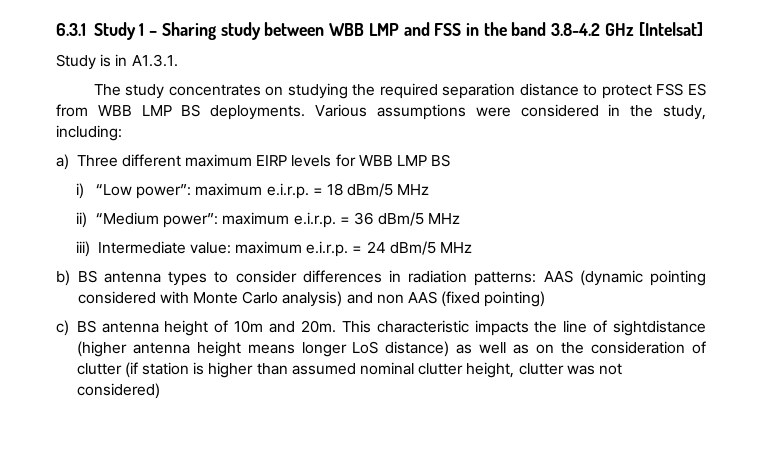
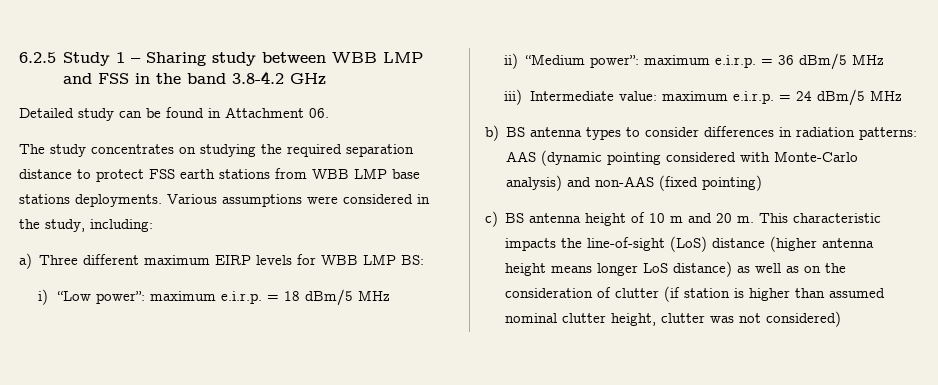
[56,23,86,36] 6.3.1 -> [19,52,56,63] 6.2.5
[638,22,703,36] [56,54,178,70] [Intelsat] // Study is in A1.3.1. -> [19,107,329,121] // Detailed study can be found in Attachment 06.
[688,83,706,96] ES -> [180,169,270,179] earth stations
[181,104,201,117] BS -> [392,169,420,179] [19,194,70,204] base stations
[431,154,451,167] BS -> [401,255,425,265] BS:
[193,291,438,307] Monte Carlo analysis) and non AAS -> [774,151,859,162] [506,175,655,191] Monte-Carlo analysis) and non-AAS
[234,320,336,333] 10m and 20m. -> [649,213,755,223] 10 m and 20 m.
[563,320,707,336] line of sightdistance -> [587,236,766,252] line-of-sight (LoS) distance

